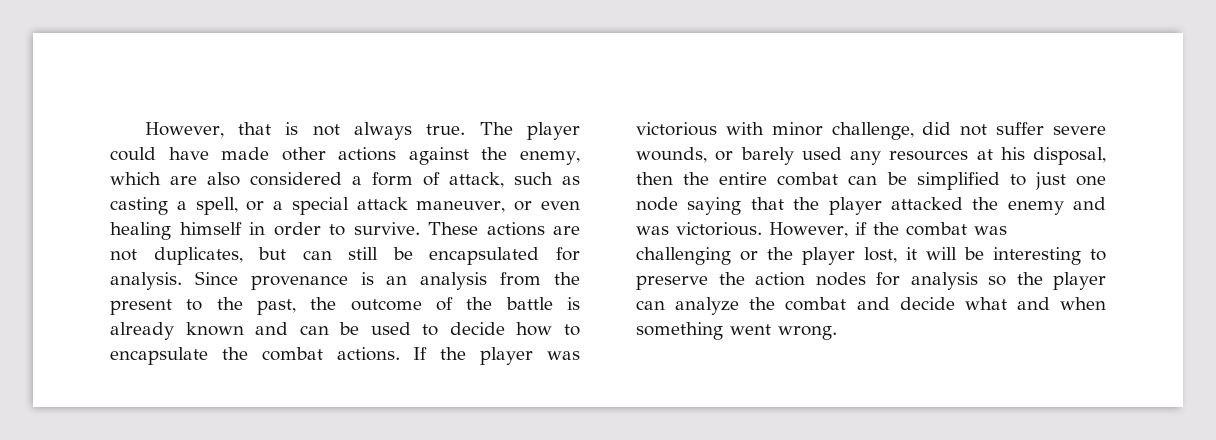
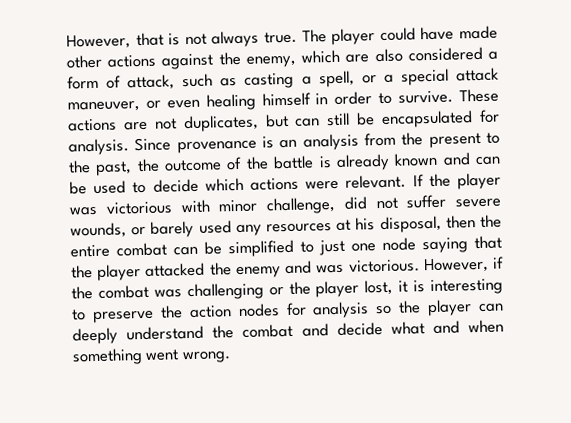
[516,322,580,336] [110,347,400,365] how to encapsulate the combat actions. -> [204,174,407,192] which actions were relevant.
[926,247,984,260] will be -> [413,280,426,293] is
[675,297,740,315] analyze -> [72,325,205,345] deeply understand

